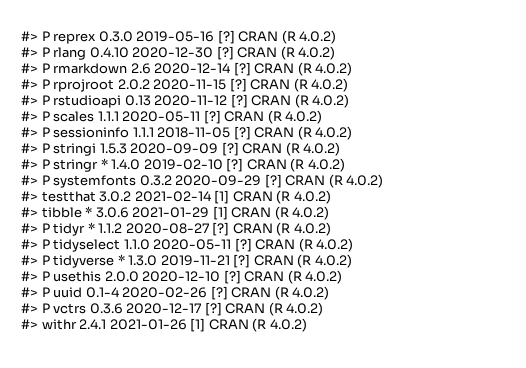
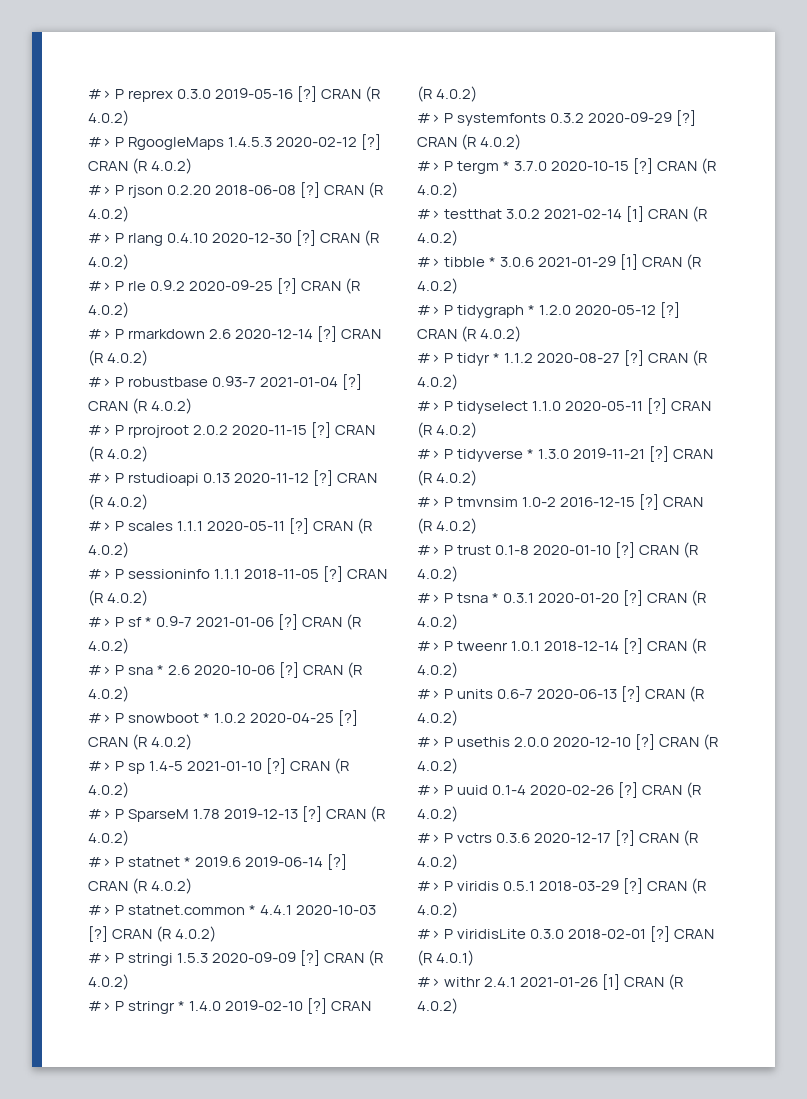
(337, 37) none -> [88,134,382,150] [88,158,193,174] [88,182,384,198] [88,206,129,222] // #> P RgoogleMaps 1.4.5.3 2020-02-12 [?] CRAN (R 4.0.2) // #> P rjson 0.2.20 2018-06-08 [?] CRAN (R 4.0.2)
(336, 53) none -> [88,278,361,294] [88,302,129,318] // #> P rle 0.9.2 2020-09-25 [?] CRAN (R 4.0.2)
(353, 69) none -> [88,374,363,390] [88,398,193,414] // #> P robustbase 0.93-7 2021-01-04 [?] CRAN (R 4.0.2)
(353, 133) none -> [88,614,362,630] [88,638,129,654] [88,662,363,678] [88,686,129,702] [88,710,359,726] [88,734,193,750] [88,758,350,774] [88,782,129,798] [88,806,386,822] [88,830,129,846] [88,854,348,870] [88,878,193,894] [88,905,377,915] [88,926,217,942] // #> P sf * 0.9-7 2021-01-06 [?] CRAN (R 4.0.2) // #> P sna * 2.6 2020-10-06 [?] CRAN (R 4.0.2) // #> P snowboot * 1.0.2 2020-04-25 [?] CRAN (R 4.0.2) // #> P sp 1.4-5 2021-01-10 [?] CRAN (R 4.0.2) // #> P SparseM 1.78 2019-12-13 [?] CRAN (R 4.0.2) // #> P statnet * 2019.6 2019-06-14 [?] CRAN (R 4.0.2) // #> P statnet.common * 4.4.1 2020-10-03 [?] CRAN (R 4.0.2)
(384, 181) none -> [417,158,717,174] [417,182,458,198] // #> P tergm * 3.7.0 2020-10-15 [?] CRAN (R 4.0.2)
(330, 213) none -> [417,302,681,318] [417,326,522,342] // #> P tidygraph * 1.2.0 2020-05-12 [?] CRAN (R 4.0.2)
(352, 261) none -> [417,494,704,510] [417,518,478,534] [417,542,699,558] [417,566,458,582] [417,590,707,606] [417,614,458,630] [417,638,707,654] [417,662,458,678] [417,686,705,702] [417,710,458,726] // #> P tmvnsim 1.0-2 2016-12-15 [?] CRAN (R 4.0.2) // #> P trust 0.1-8 2020-01-10 [?] CRAN (R 4.0.2) // #> P tsna * 0.3.1 2020-01-20 [?] CRAN (R 4.0.2) // #> P tweenr 1.0.1 2018-12-14 [?] CRAN (R 4.0.2) // #> P units 0.6-7 2020-06-13 [?] CRAN (R 4.0.2)
(324, 309) none -> [417,878,707,894] [417,902,458,918] [417,926,715,942] [417,950,475,966] // #> P viridis 0.5.1 2018-03-29 [?] CRAN (R 4.0.2) // #> P viridisLite 0.3.0 2018-02-01 [?] CRAN (R 4.0.1)

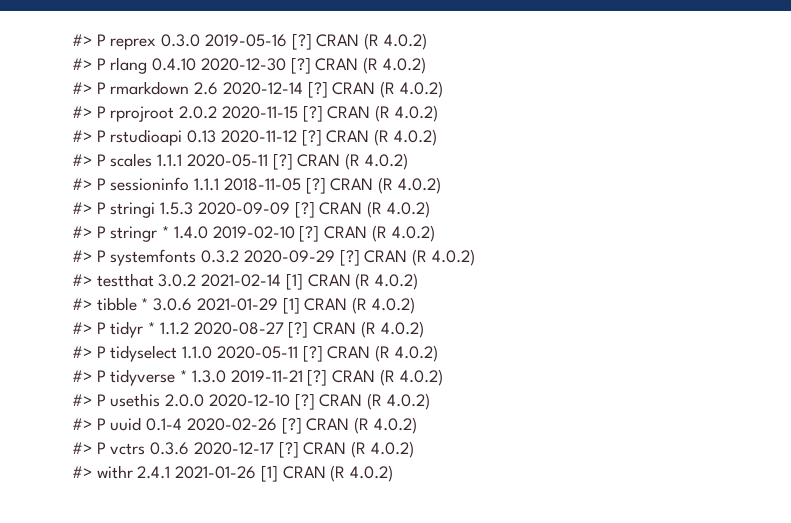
[88,134,382,150] [88,158,193,174] [88,182,384,198] [88,206,129,222] // #> P RgoogleMaps 1.4.5.3 2020-02-12 [?] CRAN (R 4.0.2) // #> P rjson 0.2.20 2018-06-08 [?] CRAN (R 4.0.2) -> (427, 41) none
[88,278,361,294] [88,302,129,318] // #> P rle 0.9.2 2020-09-25 [?] CRAN (R 4.0.2) -> (426, 65) none
[88,374,363,390] [88,398,193,414] // #> P robustbase 0.93-7 2021-01-04 [?] CRAN (R 4.0.2) -> (443, 89) none
[88,614,362,630] [88,638,129,654] [88,662,363,678] [88,686,129,702] [88,710,359,726] [88,734,193,750] [88,758,350,774] [88,782,129,798] [88,806,386,822] [88,830,129,846] [88,854,348,870] [88,878,193,894] [88,905,377,915] [88,926,217,942] // #> P sf * 0.9-7 2021-01-06 [?] CRAN (R 4.0.2) // #> P sna * 2.6 2020-10-06 [?] CRAN (R 4.0.2) // #> P snowboot * 1.0.2 2020-04-25 [?] CRAN (R 4.0.2) // #> P sp 1.4-5 2021-01-10 [?] CRAN (R 4.0.2) // #> P SparseM 1.78 2019-12-13 [?] CRAN (R 4.0.2) // #> P statnet * 2019.6 2019-06-14 [?] CRAN (R 4.0.2) // #> P statnet.common * 4.4.1 2020-10-03 [?] CRAN (R 4.0.2) -> (441, 185) none
[417,158,717,174] [417,182,458,198] // #> P tergm * 3.7.0 2020-10-15 [?] CRAN (R 4.0.2) -> (475, 257) none
[417,302,681,318] [417,326,522,342] // #> P tidygraph * 1.2.0 2020-05-12 [?] CRAN (R 4.0.2) -> (415, 305) none
[417,494,704,510] [417,518,478,534] [417,542,699,558] [417,566,458,582] [417,590,707,606] [417,614,458,630] [417,638,707,654] [417,662,458,678] [417,686,705,702] [417,710,458,726] // #> P tmvnsim 1.0-2 2016-12-15 [?] CRAN (R 4.0.2) // #> P trust 0.1-8 2020-01-10 [?] CRAN (R 4.0.2) // #> P tsna * 0.3.1 2020-01-20 [?] CRAN (R 4.0.2) // #> P tweenr 1.0.1 2018-12-14 [?] CRAN (R 4.0.2) // #> P units 0.6-7 2020-06-13 [?] CRAN (R 4.0.2) -> (443, 377) none
[417,878,707,894] [417,902,458,918] [417,926,715,942] [417,950,475,966] // #> P viridis 0.5.1 2018-03-29 [?] CRAN (R 4.0.2) // #> P viridisLite 0.3.0 2018-02-01 [?] CRAN (R 4.0.1) -> (414, 449) none

